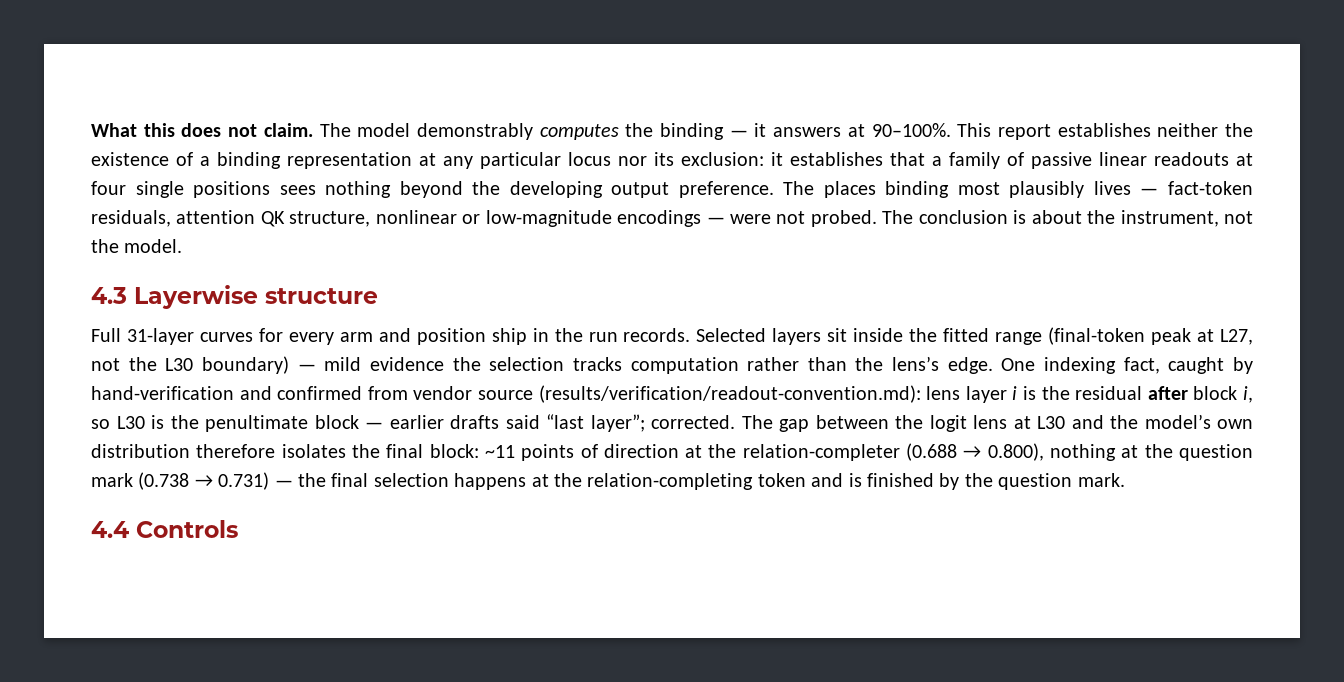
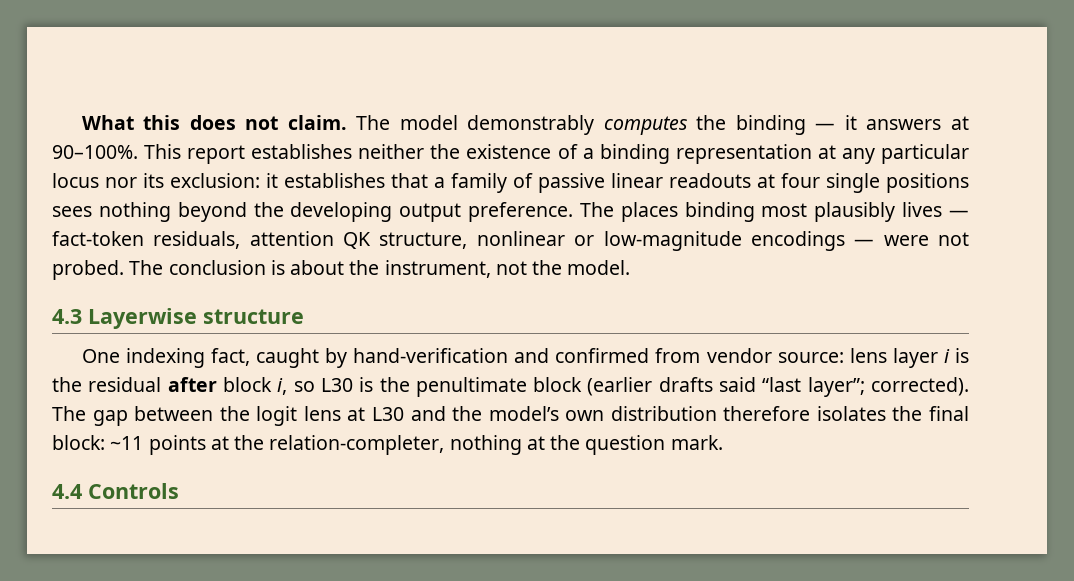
[91,327,1253,345] [91,356,993,374] Full 31-layer curves for every arm and position ship in the run records. Selected layers sit inside the fitted range (final-token peak at L27, not the L30 boundary) — mild evidence the selection tracks computation rather than the lens’s edge. -> (304, 316) none
[478,385,921,403] source (results/verification/readout-convention.md): -> [777,352,844,363] source:
[365,415,444,429] — earlier -> [587,377,653,396] (earlier
[651,415,735,429] corrected. -> [871,377,969,396] corrected).
[580,443,1253,461] [91,472,960,490] of direction at the relation-completer (0.688 → 0.800), nothing at the question mark (0.738 → 0.731) — the final selection happens at the relation-completing token and is finished by -> [210,435,545,455] at the relation-completer, nothing at

